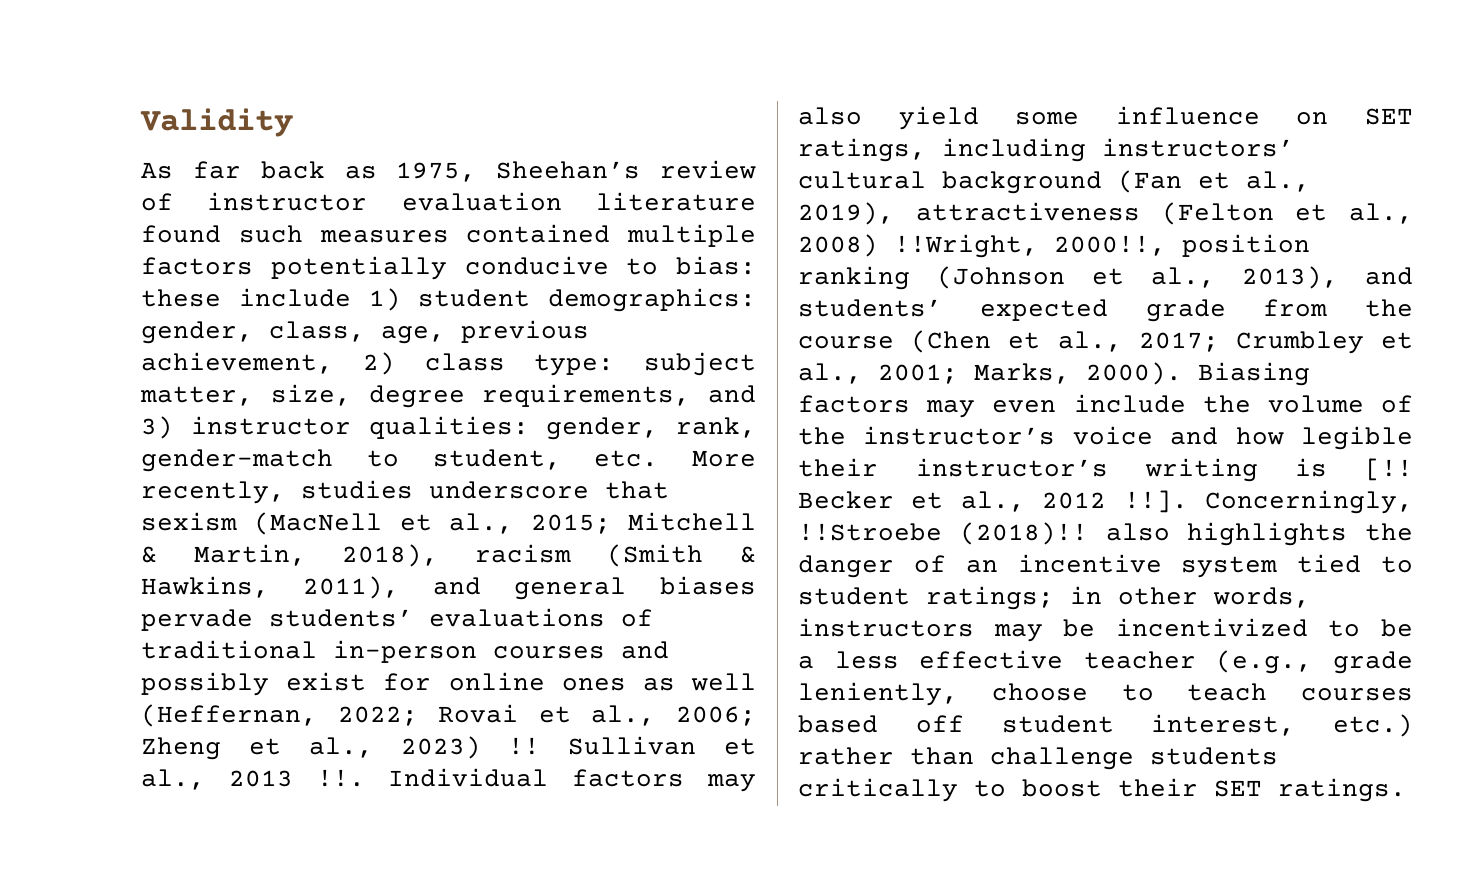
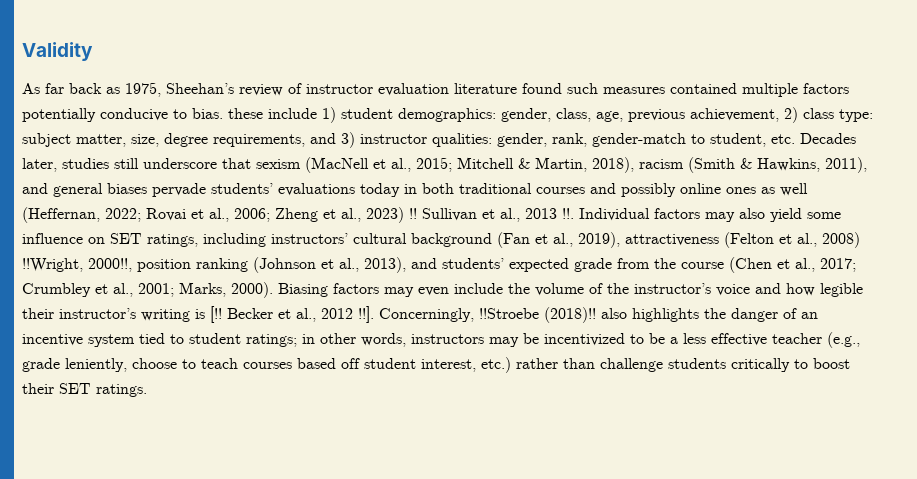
[676,256,756,275] bias: -> [192,108,223,119] bias.
[692,450,756,467] [141,480,413,504] More recently, studies -> [800,133,856,144] [22,158,139,172] Decades later, studies still
[621,609,653,627] [141,640,477,663] of traditional in-person -> [360,183,532,197] today in both traditional
[286,672,432,691] exist for -> (676, 190) none

